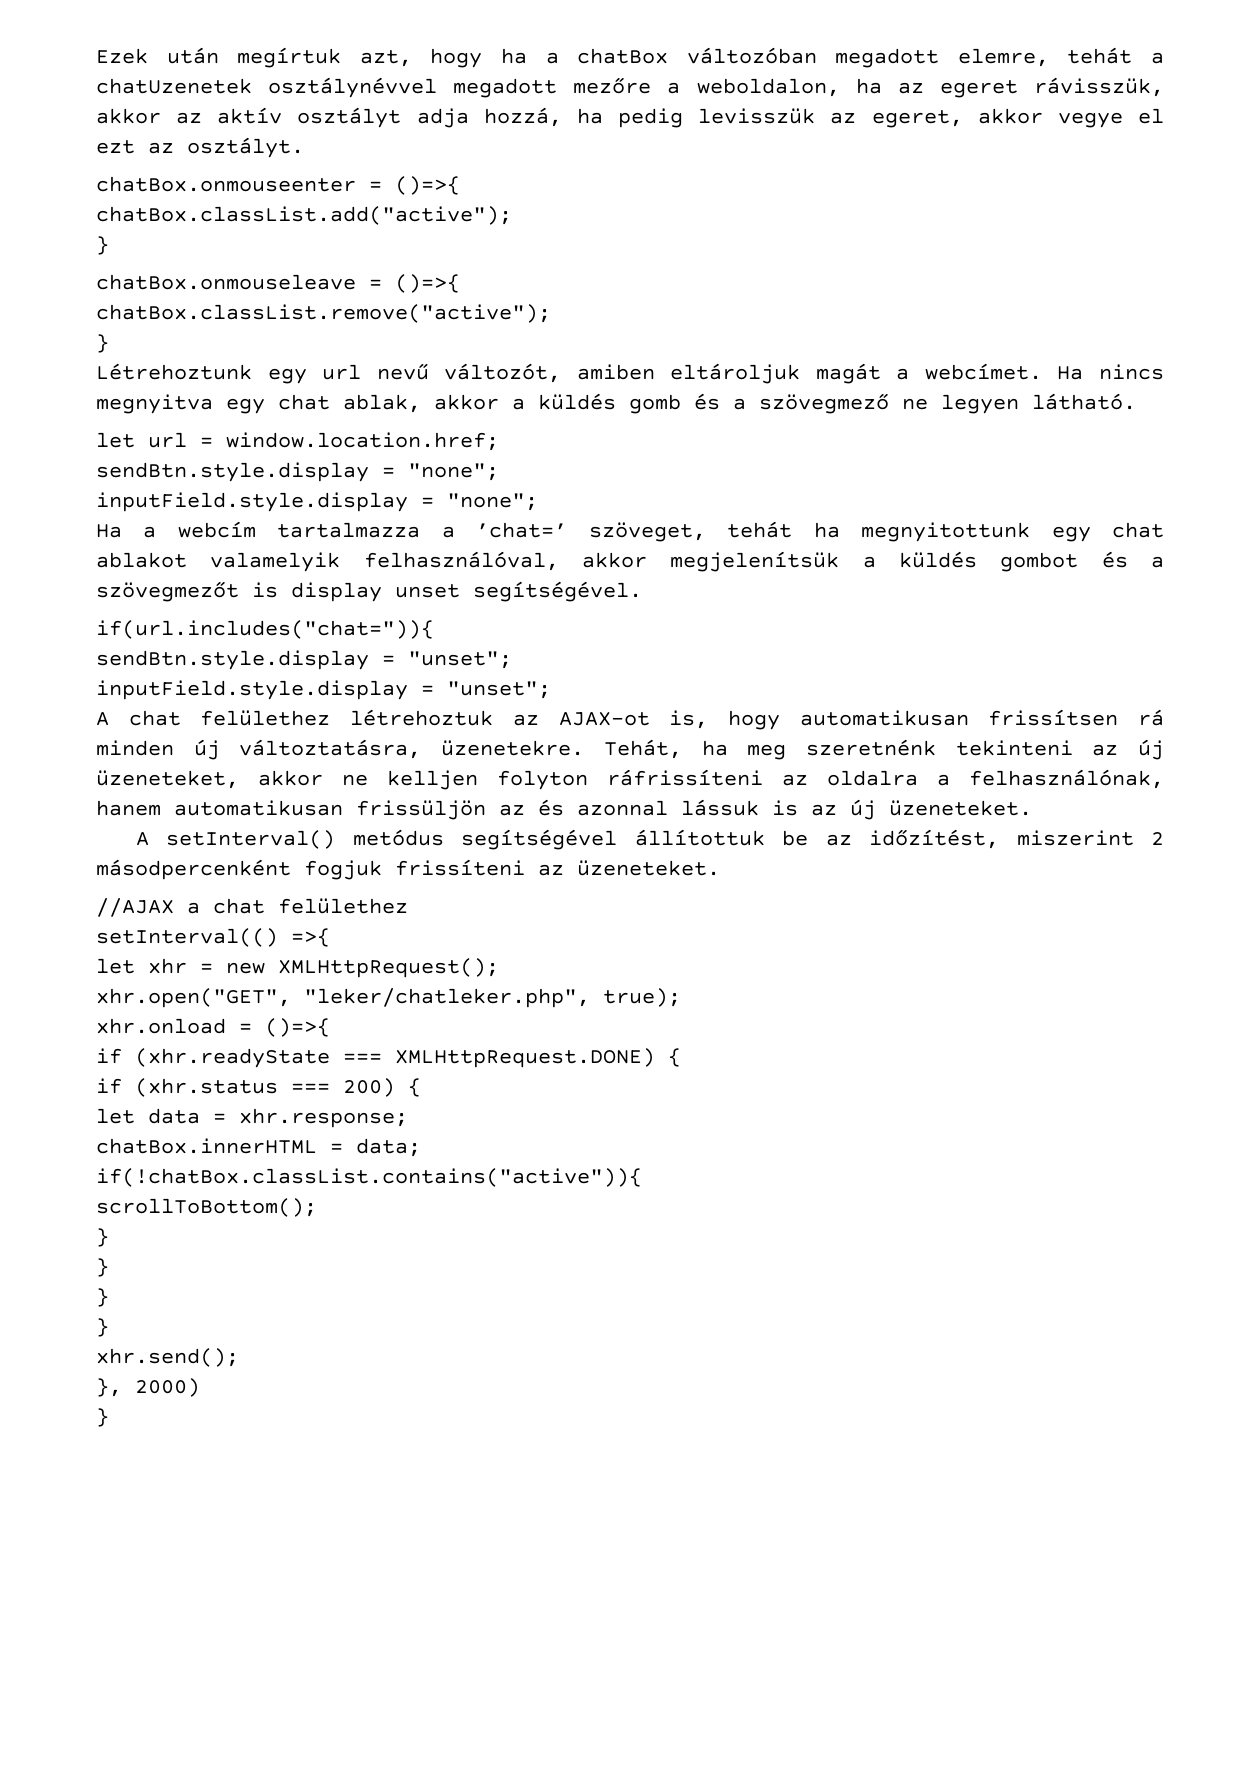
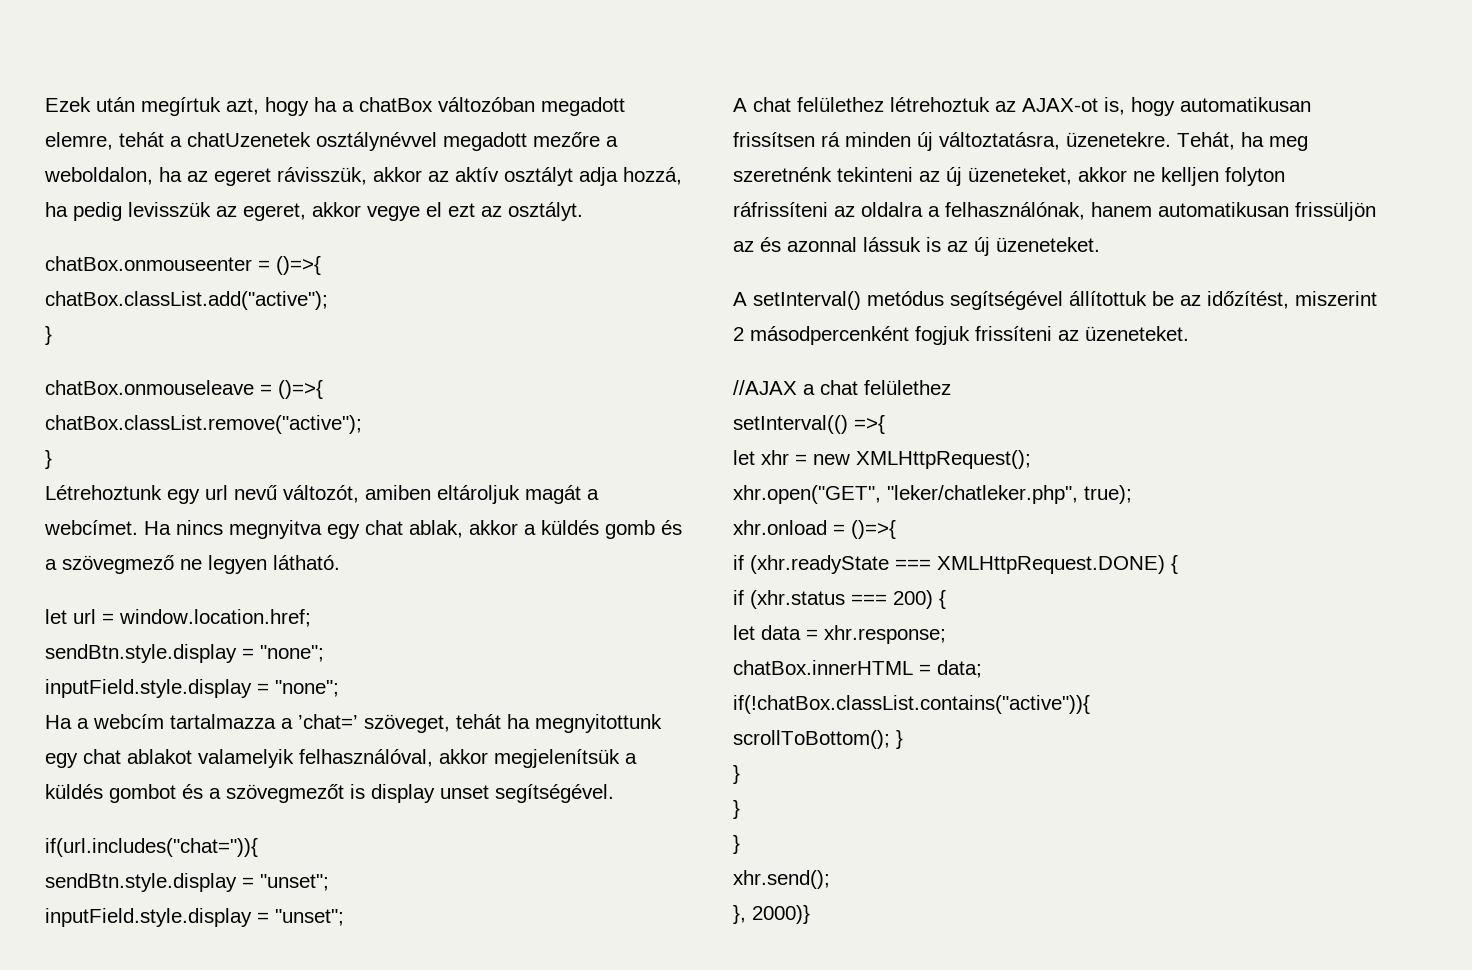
(317, 1207) // -> (890, 739) none
[135,1378,200,1397] [96,1408,109,1427] 2000) // } -> [752,905,810,924] 2000)}

